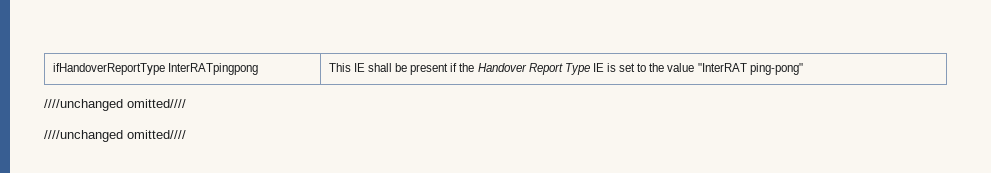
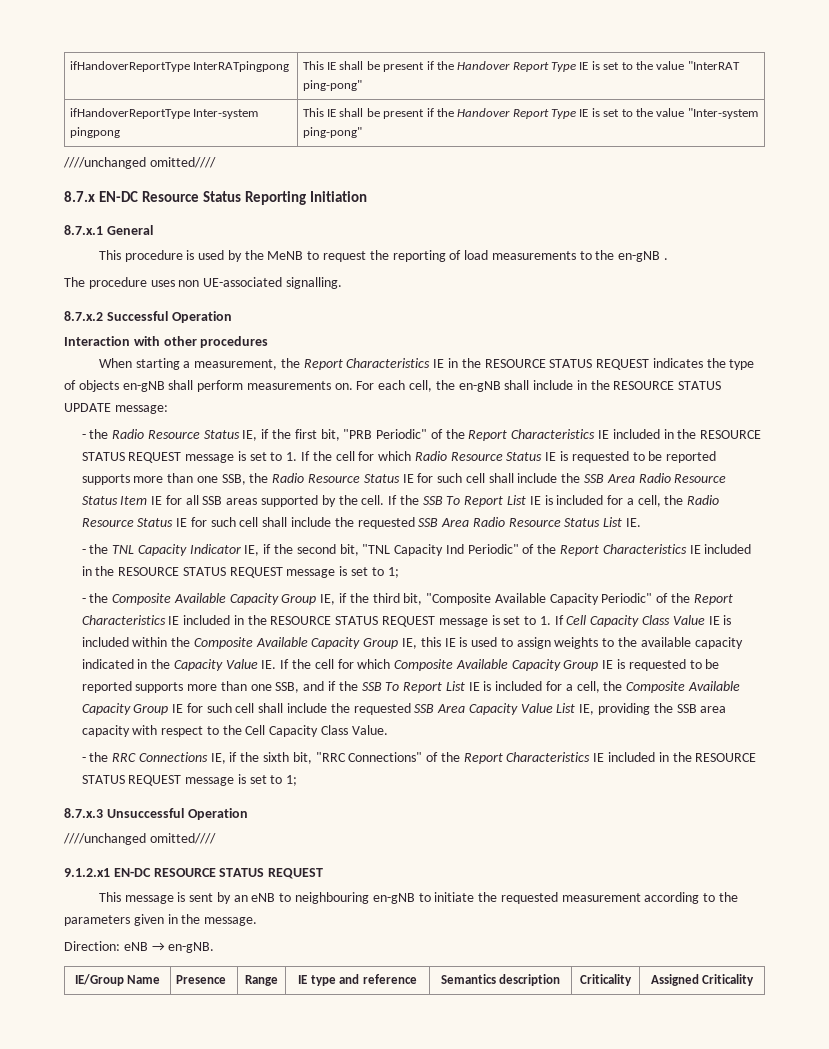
[44,99,186,111] [44,130,186,142] // ////unchanged omitted//// // ////unchanged omitted//// -> [69,108,259,119] [69,127,120,138] [302,108,758,119] [302,127,362,138] [63,157,216,169] [64,191,368,205] [64,225,153,235] [98,250,668,262] [64,277,342,289] [64,311,232,323] [64,336,269,348] [98,358,755,370] [64,380,722,392] [64,403,168,414] [81,429,762,441] [81,451,717,463] [81,473,727,485] [81,495,720,507] [81,517,642,529] [81,544,752,556] [81,566,399,578] [81,593,733,605] [81,615,732,627] [81,637,743,649] [81,659,720,671] [81,681,740,693] [81,703,727,715] [81,725,388,737] [81,752,757,764] [81,774,298,786] [64,808,248,820] [63,833,216,845] [64,868,324,879] [98,892,738,904] [64,914,258,926] [64,941,215,953] [74,974,161,986] [175,975,226,984] [245,975,278,986] [298,974,417,986] [440,974,561,986] [580,974,632,986] [650,974,755,986] // ifHandoverReportType Inter-system pingpong | This IE shall be present if the Handover Report Type IE is set to the value "Inter-system ping-pong" // ////unchanged omitted//// // 8.7.x EN-DC Resource Status Reporting Initiation // 8.7.x.1 General // This procedure is used by the MeNB to request the reporting of load measurements to the en-gNB . // The procedure uses non UE-associated signalling. // 8.7.x.2 Successful Operation // Interaction with other procedures // When starting a measurement, the Report Characteristics IE in the RESOURCE STATUS REQUEST indicates the type of objects en-gNB shall perform measurements on. For each cell, the en-gNB shall include in the RESOURCE STATUS UPDATE message: // - the Radio Resource Status IE, if the first bit, "PRB Periodic" of the Report Characteristics IE included in the RESOURCE STATUS REQUEST message is set to 1. If the cell for which Radio Resource Status IE is requested to be reported supports more than one SSB, the Radio Resource Status IE for such cell shall include the SSB Area Radio Resource Status Item IE for all SSB areas supported by the cell. If the SSB To Report List IE is included for a cell, the Radio Resource Status IE for such cell shall include the requested SSB Area Radio Resource Status List IE. // - the TNL Capacity Indicator IE, if the second bit, "TNL Capacity Ind Periodic" of the Report Characteristics IE included in the RESOURCE STATUS REQUEST message is set to 1; // - the Composite Available Capacity Group IE, if the third bit, "Composite Available Capacity Periodic" of the Report Characteristics IE included in the RESOURCE STATUS REQUEST message is set to 1. If Cell Capacity Class Value IE is included within the Composite Available Capacity Group IE, this IE is used to assign weights to the available capacity indicated in the Capacity Value IE. If the cell for which Composite Available Capacity Group IE is requested to be reported supports more than one SSB, and if the SSB To Report List IE is included for a cell, the Composite Available Capacity Group IE for such cell shall include the requested SSB Area Capacity Value List IE, providing the SSB area capacity with respect to the Cell Capacity Class Value. // - the RRC Connections IE, if the sixth bit, "RRC Connections" of the Report Characteristics IE included in the RESOURCE STATUS REQUEST message is set to 1; // 8.7.x.3 Unsuccessful Operation // ////unchanged omitted//// // 9.1.2.x1 EN-DC RESOURCE STATUS REQUEST // This message is sent by an eNB to neighbouring en-gNB to initiate the requested measurement according to the parameters given in the message. // Direction: eNB → en-gNB. // IE/Group Name | Presence | Range | IE type and reference | Semantics description | Criticality | Assigned Criticality

